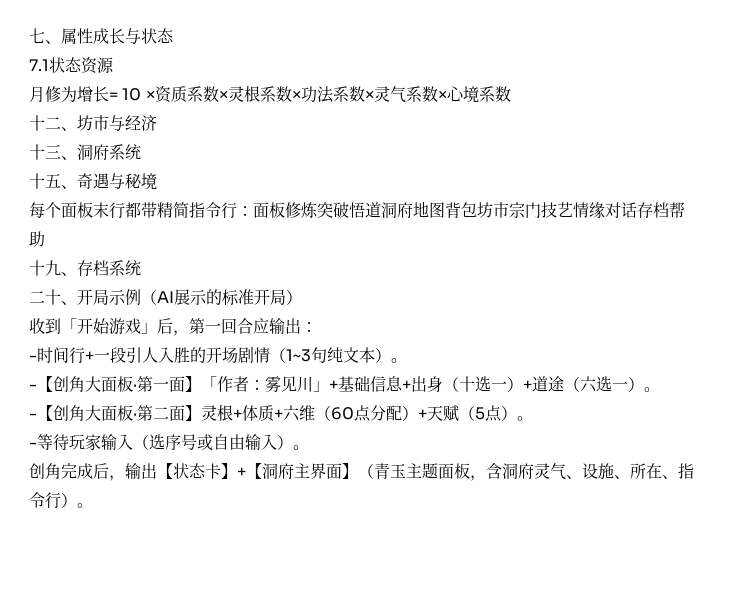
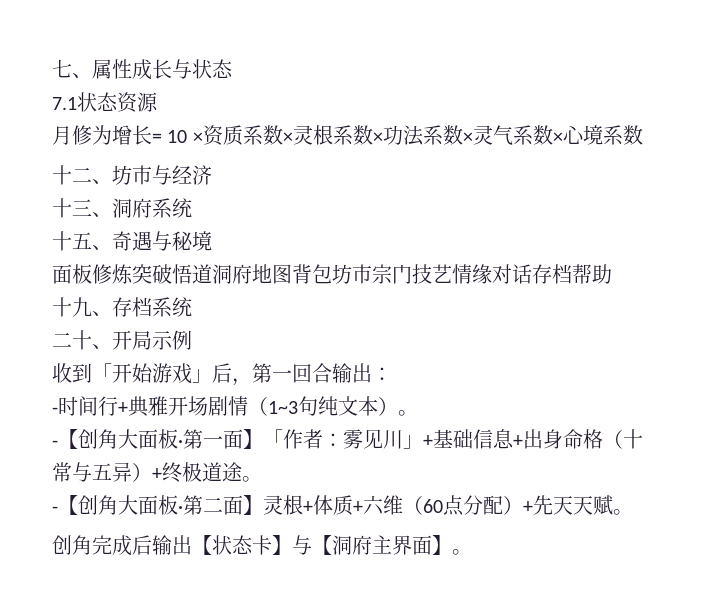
[29,202,253,219] 每个面板末行都带精简指令行： -> (212, 241) none
[141,289,302,306] （AI展示的标准开局） -> (192, 340) none
[253,318,269,334] 应 -> (332, 373) none
[94,347,206,364] 一段引人入胜的 -> [128,396,168,417] 典雅
[443,376,644,392] （十选一）+道途（六选一） -> [563,429,643,449] [52,462,242,483] 命格（十常与五异）+终极道途
[427,405,533,422] [29,434,293,451] 天赋（5点）。 // -等待玩家输入（选序号或自由输入） -> [533,495,613,515] 先天天赋
[109,475,125,481] ， -> (152, 545) none
[237,467,246,477] + -> [292,535,312,555] 与
[358,463,694,481] [29,492,77,509] （青玉主题面板，含洞府灵气、设施、所在、指令行） -> (452, 545) none

